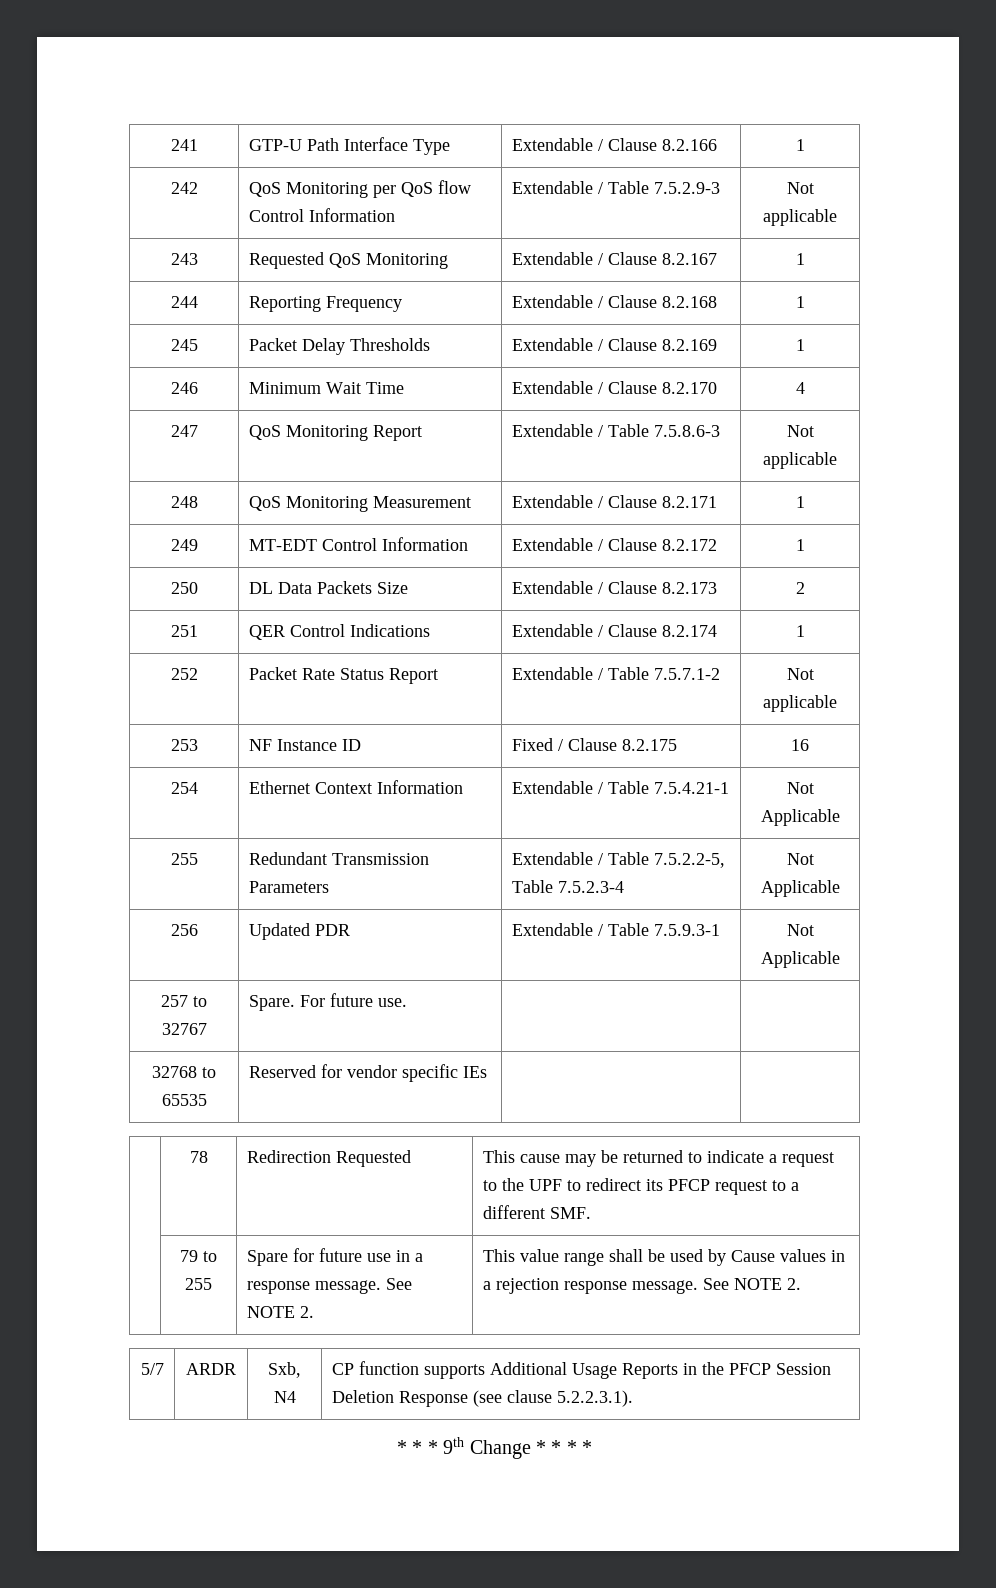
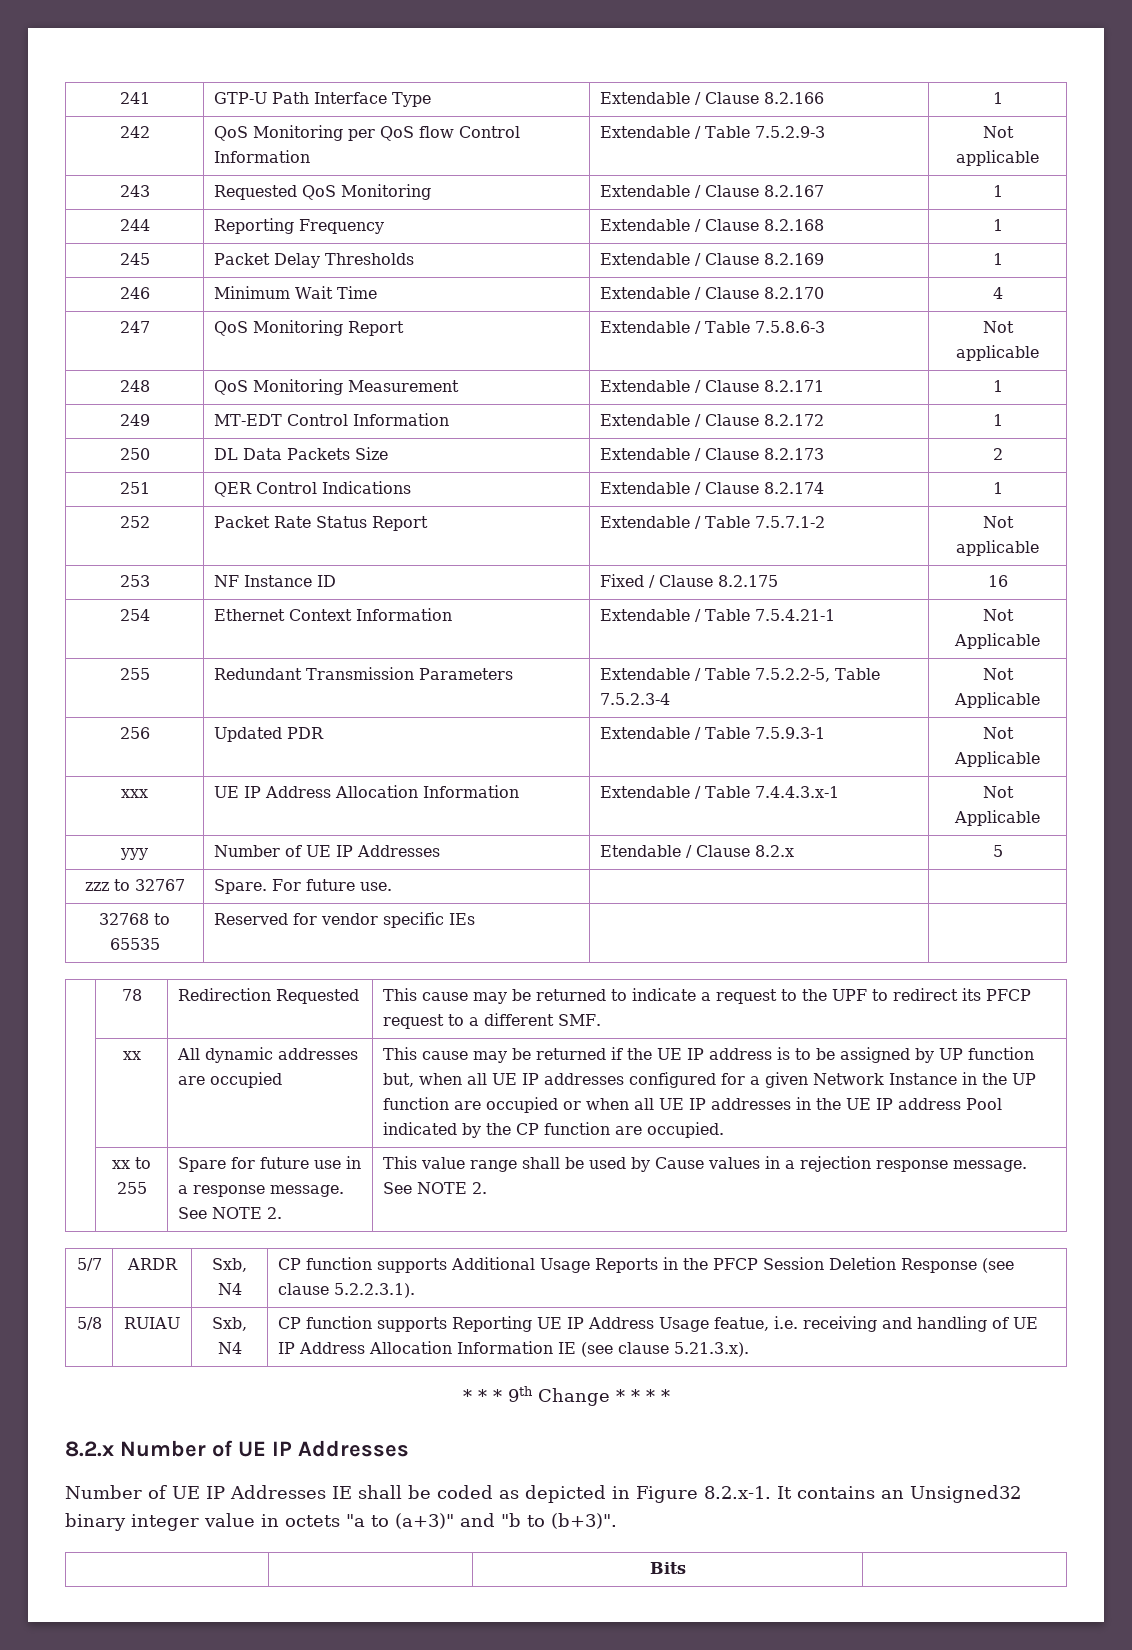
[161,995,188,1007] 257 -> [121,789,148,798] [213,785,519,798] [599,786,839,799] [982,786,1014,798] [954,810,1040,826] [120,848,148,860] [213,845,440,857] [599,845,794,858] [992,845,1003,857] [84,882,109,891] xxx | UE IP Address Allocation Information | Extendable / Table 7.4.4.3.x-1 | Not Applicable // yyy | Number of UE IP Addresses | Etendable / Clause 8.2.x | 5 // zzz
[180,1250,198,1262] 79 -> [122,1051,141,1060] [176,1047,358,1063] [177,1072,282,1088] [382,1047,1034,1063] [382,1072,1036,1088] [382,1097,1002,1113] [382,1122,724,1138] [112,1160,130,1169] xx | All dynamic addresses are occupied | This cause may be returned if the UE IP address is to be assigned by UP function but, when all UE IP addresses configured for a given Network Instance in the UP function are occupied or when all UE IP addresses in the UE IP address Pool indicated by the CP function are occupied. // | xx
(633, 1398) none -> [76,1317,102,1330] [124,1317,180,1329] [212,1317,247,1331] [217,1342,242,1354] [277,1316,1038,1332] [277,1341,749,1357] // 5/8 | RUIAU | Sxb, N4 | CP function supports Reporting UE IP Address Usage featue, i.e. receiving and handling of UE IP Address Allocation Information IE (see clause 5.21.3.x).
(593, 1447) none -> [65,1440,409,1457] [65,1485,1021,1503] [65,1513,617,1531] [649,1562,686,1574] // 8.2.x Number of UE IP Addresses // Number of UE IP Addresses IE shall be coded as depicted in Figure 8.2.x-1. It contains an Unsigned32 binary integer value in octets "a to (a+3)" and "b to (b+3)". // | | Bits |

